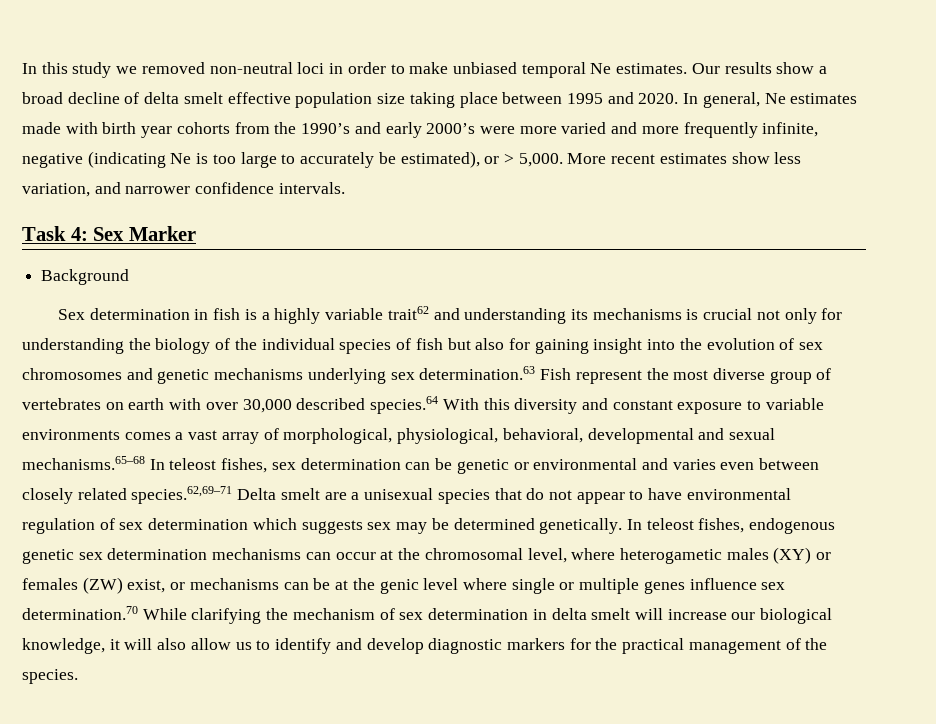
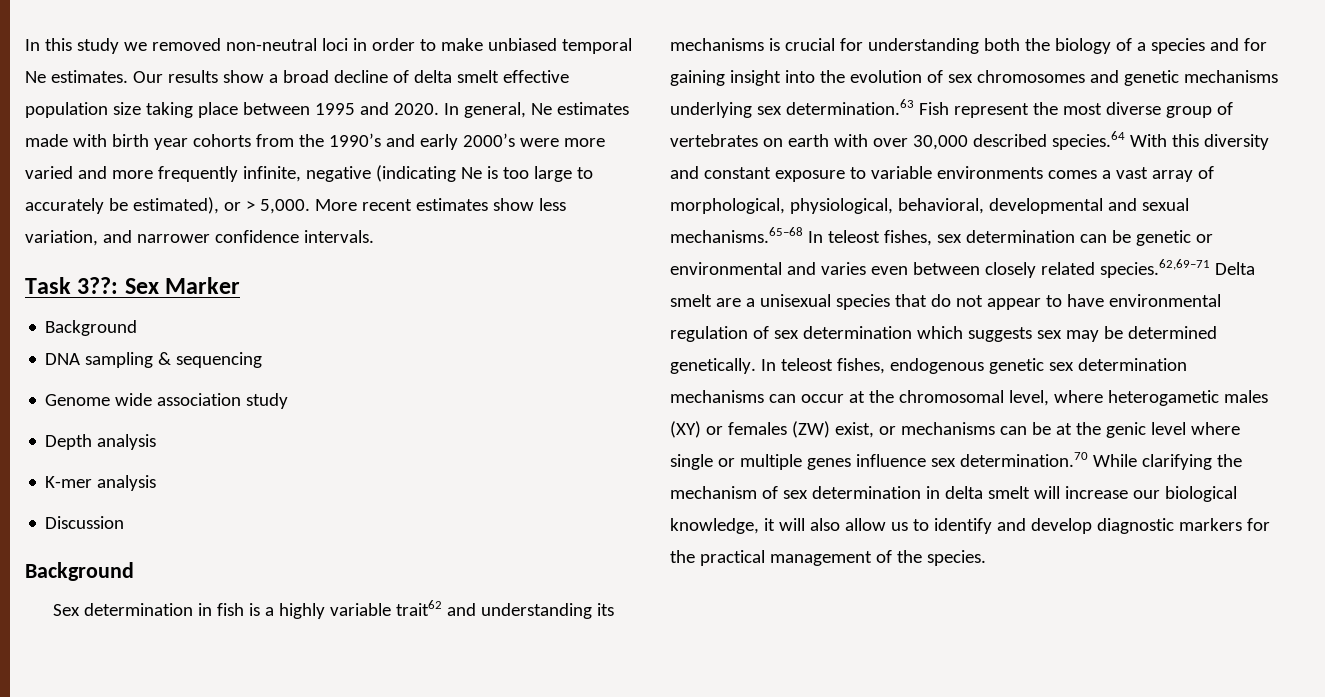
[70,227,88,241] 4: -> [77,277,119,294] 3??:
(130, 277) none -> [45,352,263,368] [45,393,289,409] [45,434,157,450] [45,475,157,491] [45,516,125,529] [25,562,134,581] // DNA sampling & sequencing // Genome wide association study // Depth analysis // K-mer analysis // Discussion // Background
[756,308,817,324] not only -> (835, 44) none
(124, 346) none -> [983,38,1020,51] both
[234,338,505,354] the individual species of fish but also -> [1136,38,1239,54] a species and

